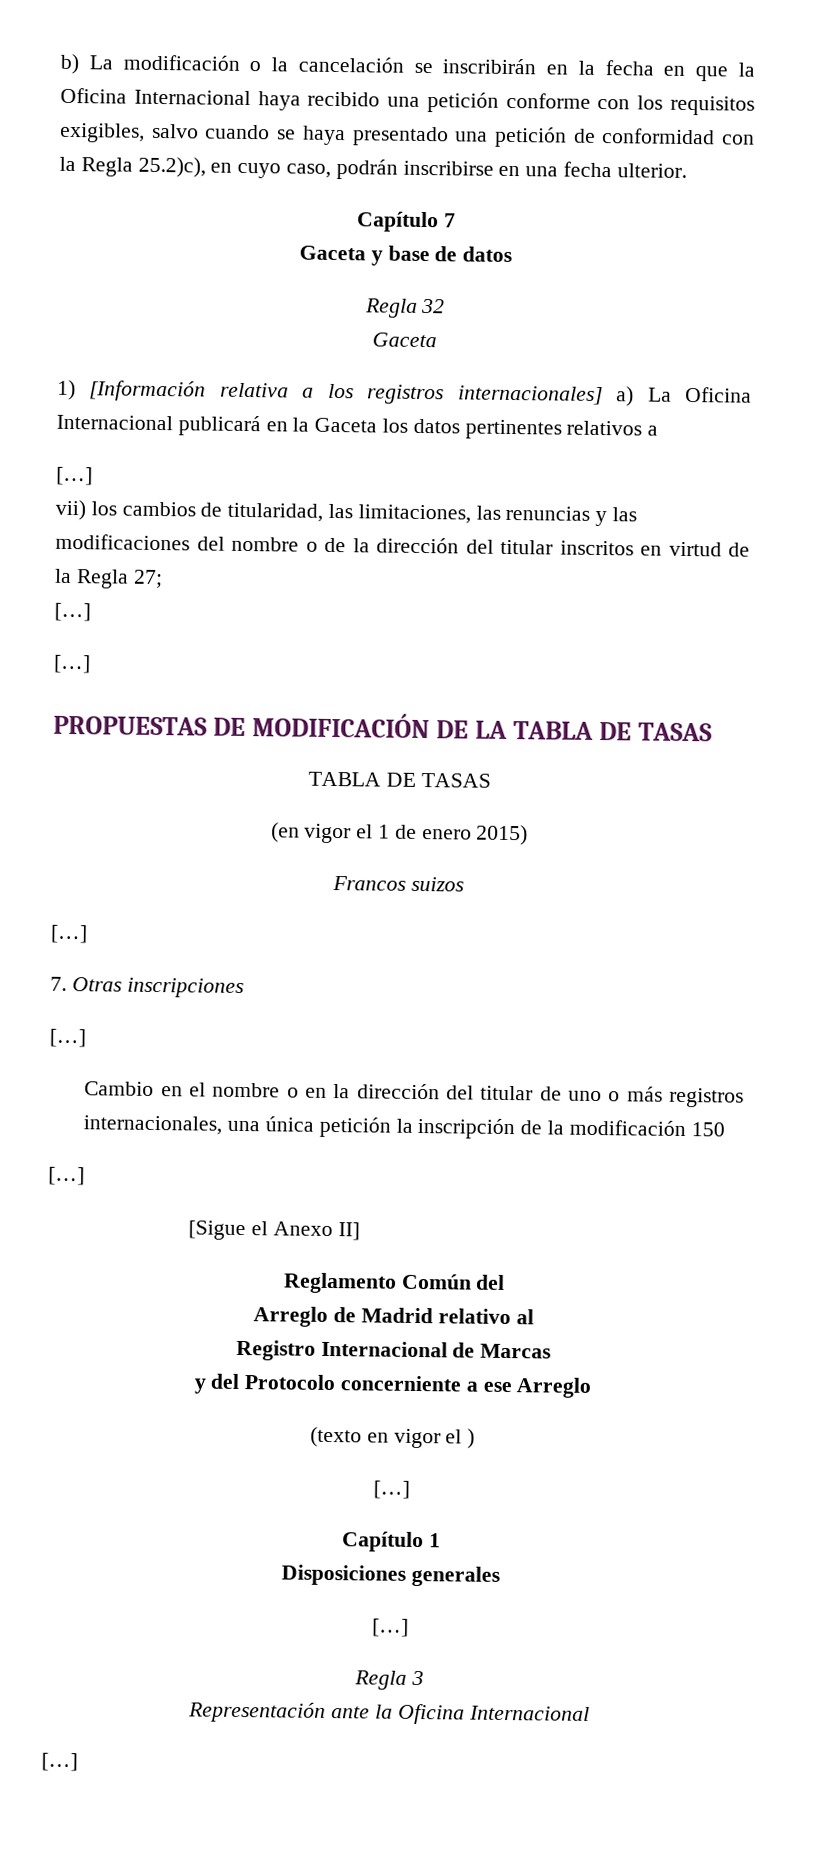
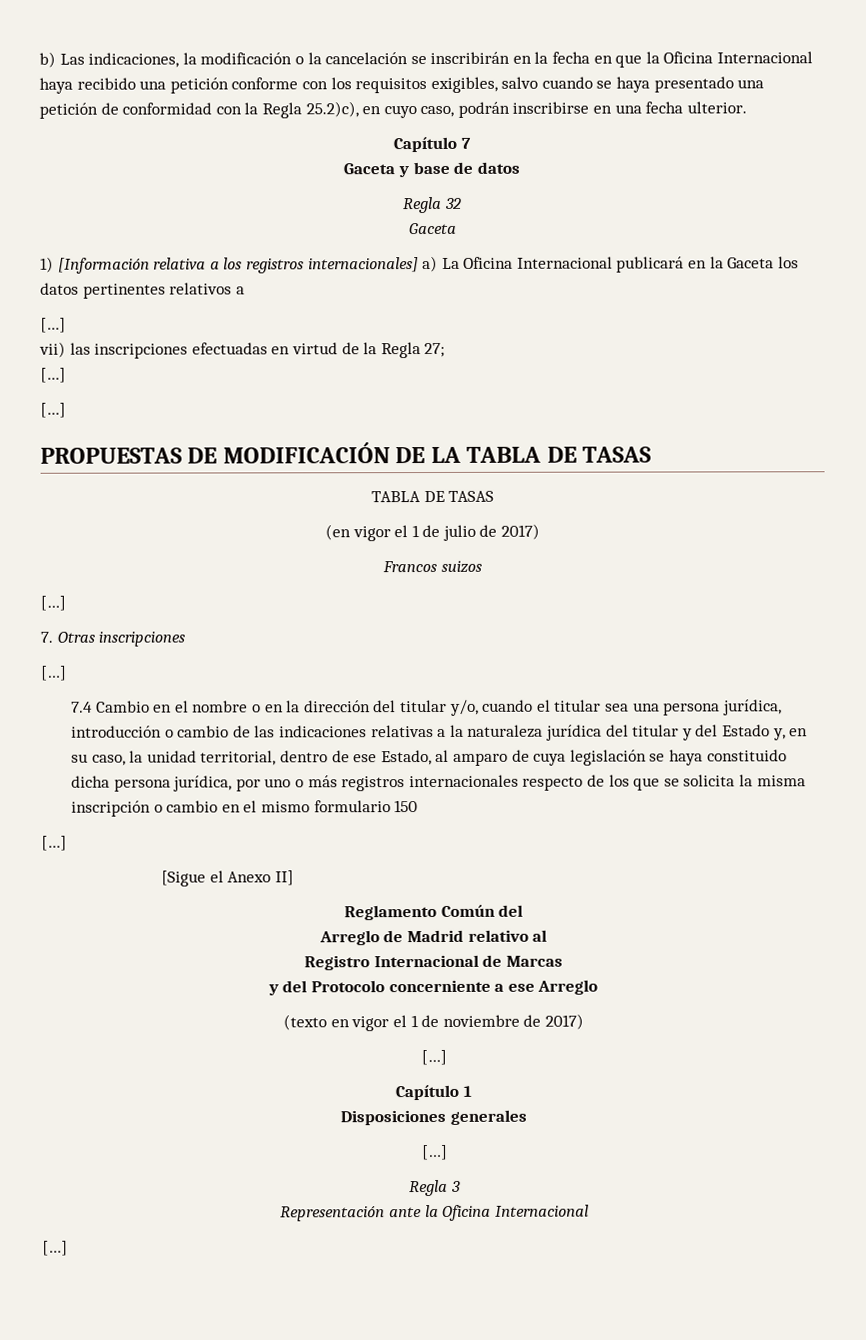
[88,55,113,70] La -> [59,52,197,68] Las indicaciones, la
[90,501,638,527] [55,533,634,556] los cambios de titularidad, las limitaciones, las renuncias y las modificaciones del nombre o de la dirección del titular inscritos -> [69,342,268,359] las inscripciones efectuadas
[421,824,529,846] enero 2015) -> [442,523,541,541] julio de 2017)
(86, 1038) none -> [71,701,94,713] 7.4
[539,1086,745,1108] [83,1115,686,1140] de uno o más registros internacionales, una única petición la inscripción de la modificación -> [449,699,782,716] [71,724,809,741] [71,749,787,766] [71,774,806,792] [71,800,391,817] y/o, cuando el titular sea una persona jurídica, introducción o cambio de las indicaciones relativas a la naturaleza jurídica del titular y del Estado y, en su caso, la unidad territorial, dentro de ese Estado, al amparo de cuya legislación se haya constituido dicha persona jurídica, por uno o más registros internacionales respecto de los que se solicita la misma inscripción o cambio en el mismo formulario
[467,1428,476,1449] ) -> [410,1013,584,1030] 1 de noviembre de 2017)

